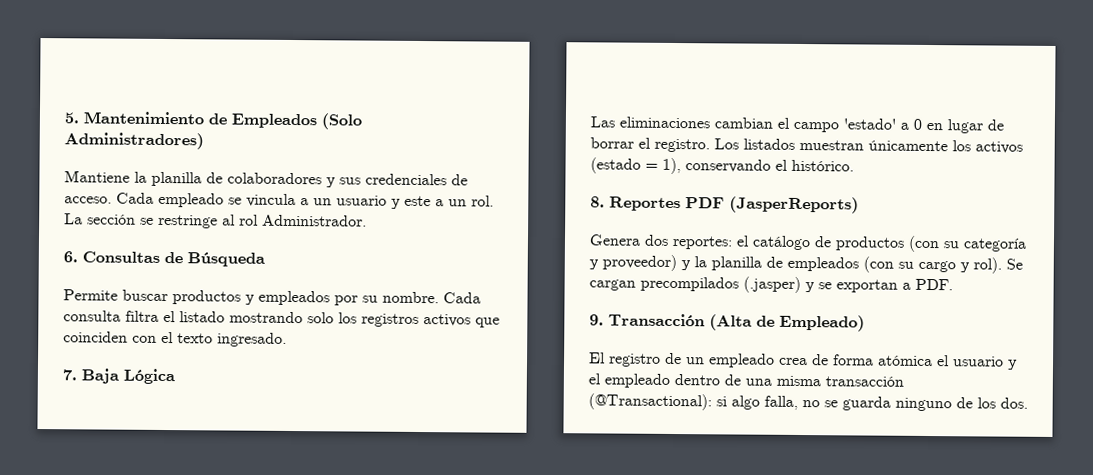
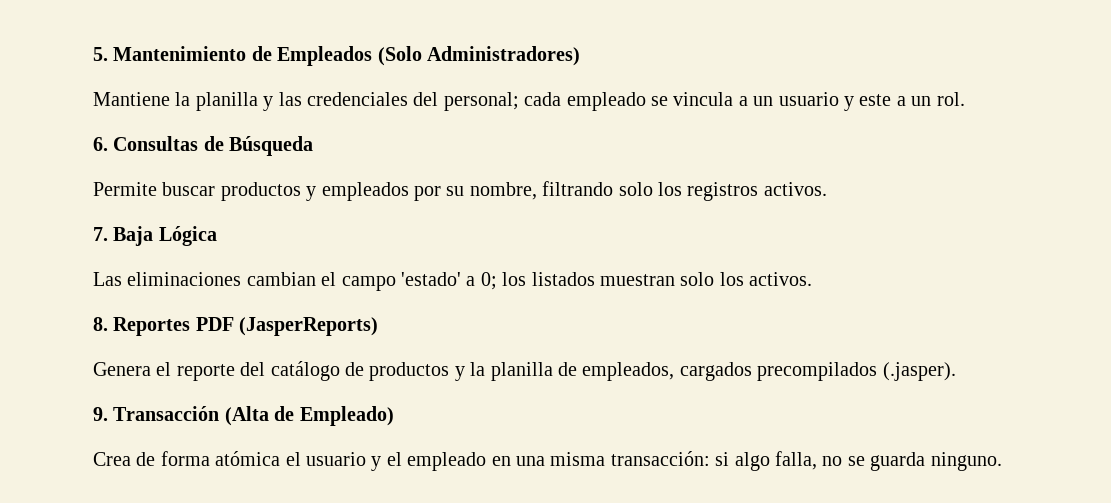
[206,172,468,188] [64,192,154,204] de colaboradores y sus credenciales de acceso. Cada -> [263,92,562,111] y las credenciales del personal; cada
[64,213,367,229] La sección se restringe al rol Administrador. -> (965, 99) none
[382,291,481,304] [63,310,500,328] [63,331,287,347] nombre. Cada consulta filtra el listado mostrando solo los registros activos que coinciden con el texto ingresado. -> [469,181,827,201] nombre, filtrando solo los registros activos.
[913,118,1004,134] [590,137,1023,154] [590,157,854,175] 0 en lugar de borrar el registro. Los listados muestran únicamente los activos (estado = 1), conservando el histórico. -> [480,272,813,290] 0; los listados muestran solo los activos.
[644,234,1027,253] [589,254,1023,274] [589,276,953,293] dos reportes: el catálogo de productos (con su categoría y proveedor) y la planilla de empleados (con su cargo y rol). Se cargan precompilados (.jasper) y se exportan a PDF. -> [156,361,956,381] el reporte del catálogo de productos y la planilla de empleados, cargados precompilados (.jasper).
[589,352,808,368] El registro de un empleado crea -> [93,452,131,466] Crea
[674,374,904,387] [588,393,712,411] dentro de una misma transacción (@Transactional): -> [491,451,710,466] en una misma transacción:
[895,397,1028,412] ninguno de los dos. -> [930,452,1002,471] ninguno.

